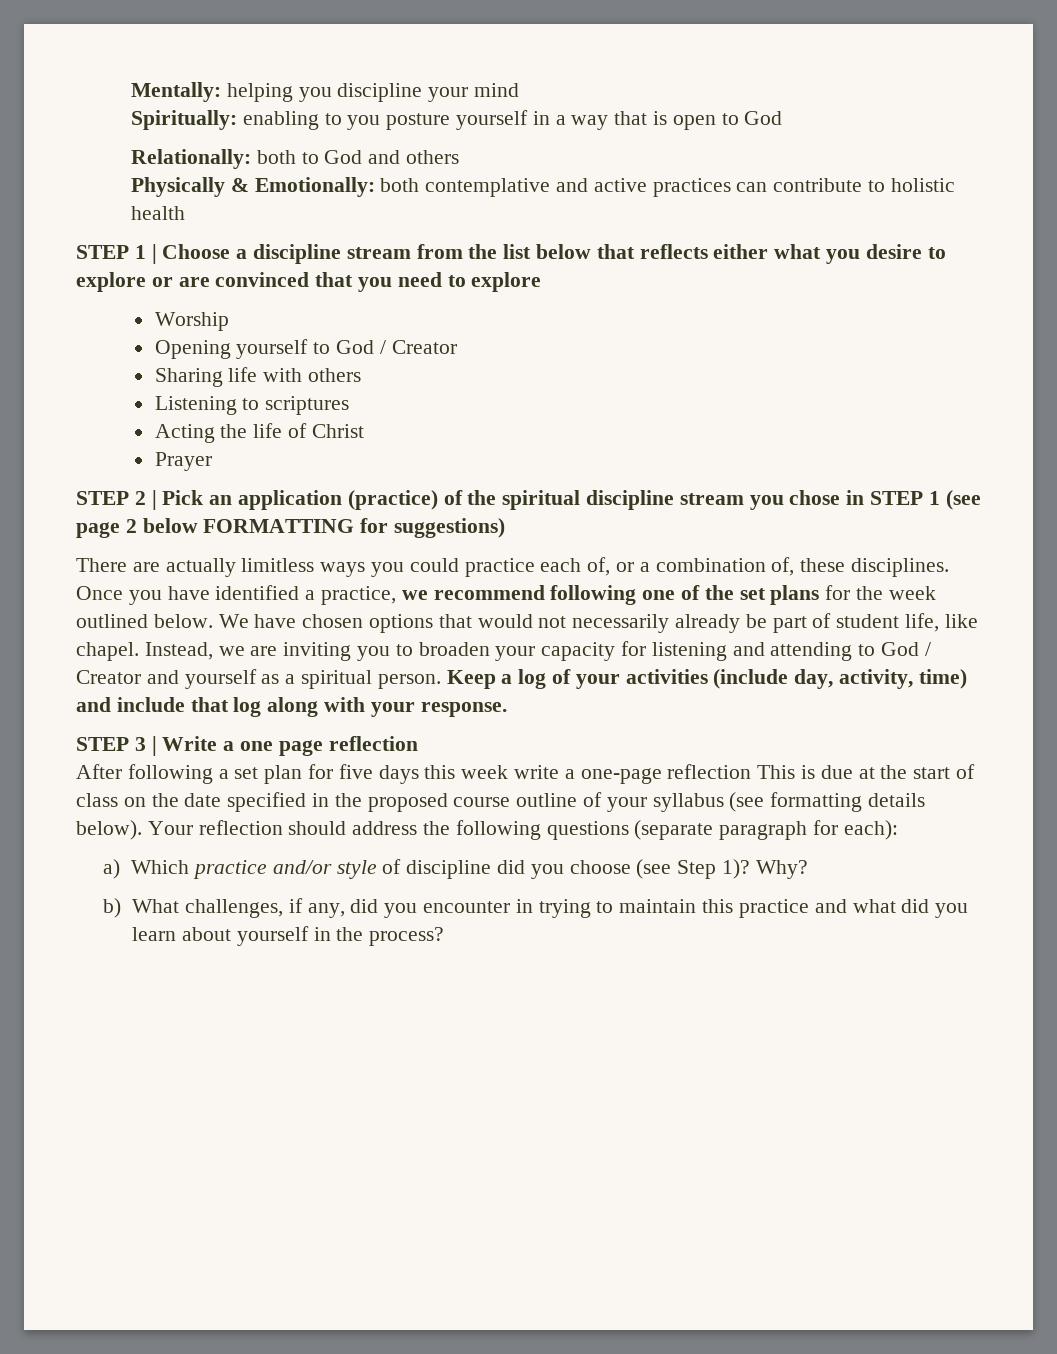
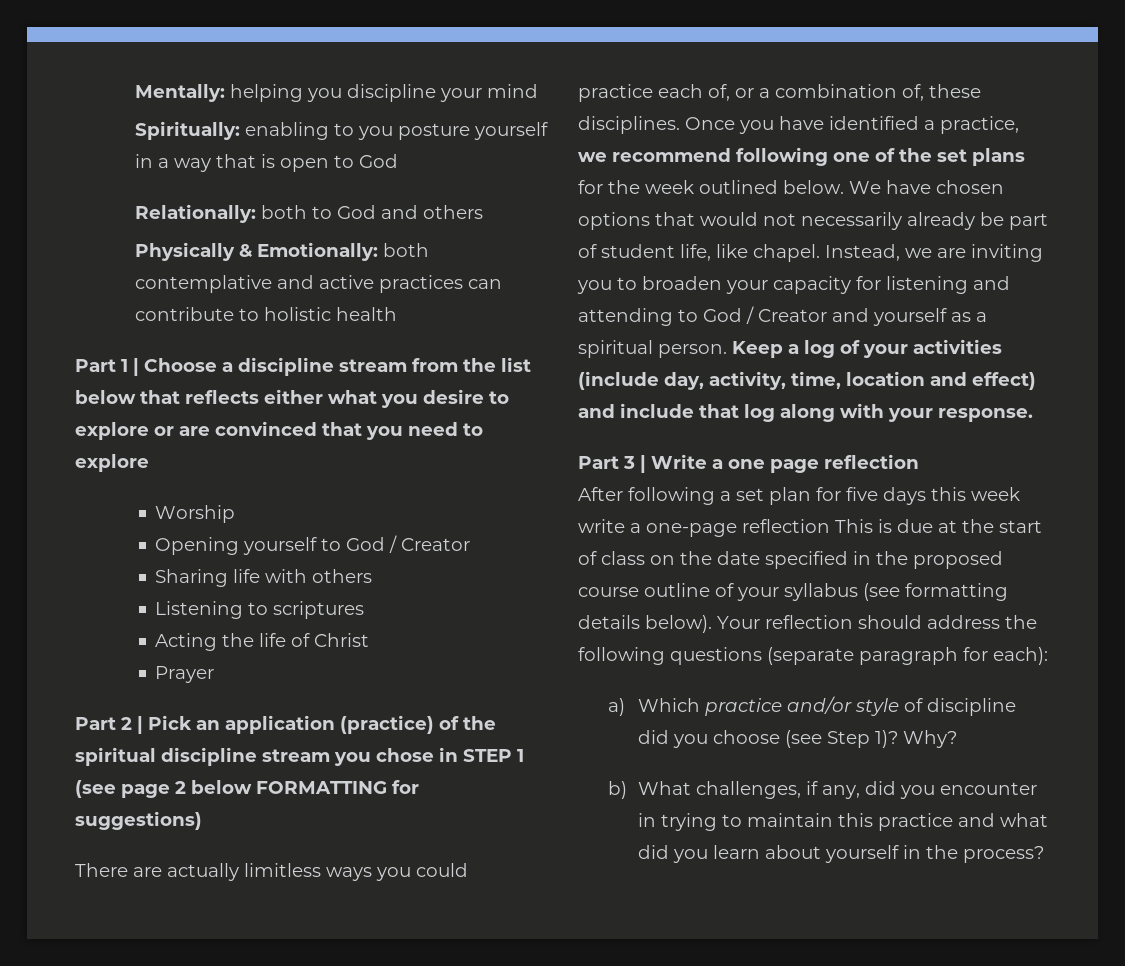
[76,245,129,259] STEP -> [75,359,116,372] Part
[76,491,129,505] STEP -> [75,717,116,730] Part
[918,669,967,689] time) -> [791,371,1036,390] time, location and effect)
[76,737,129,751] STEP -> [578,456,619,469] Part

